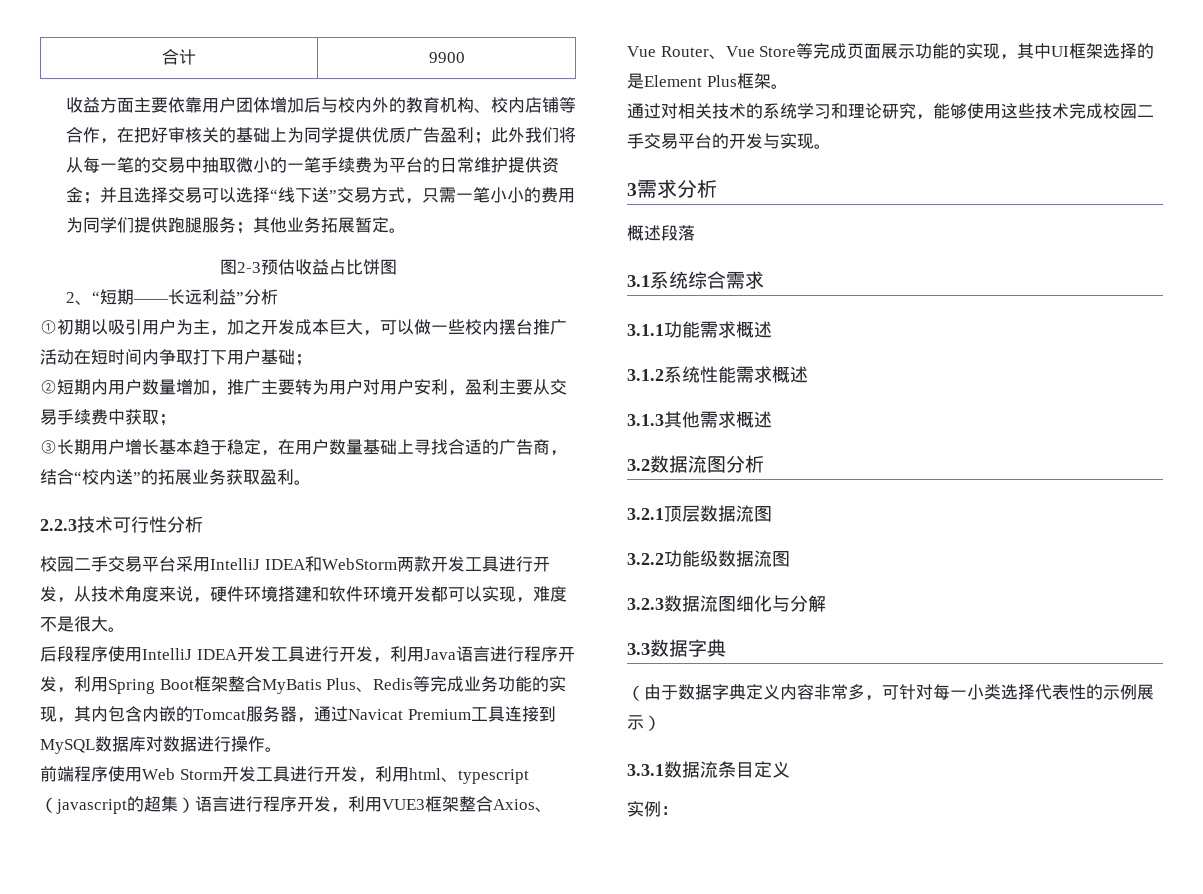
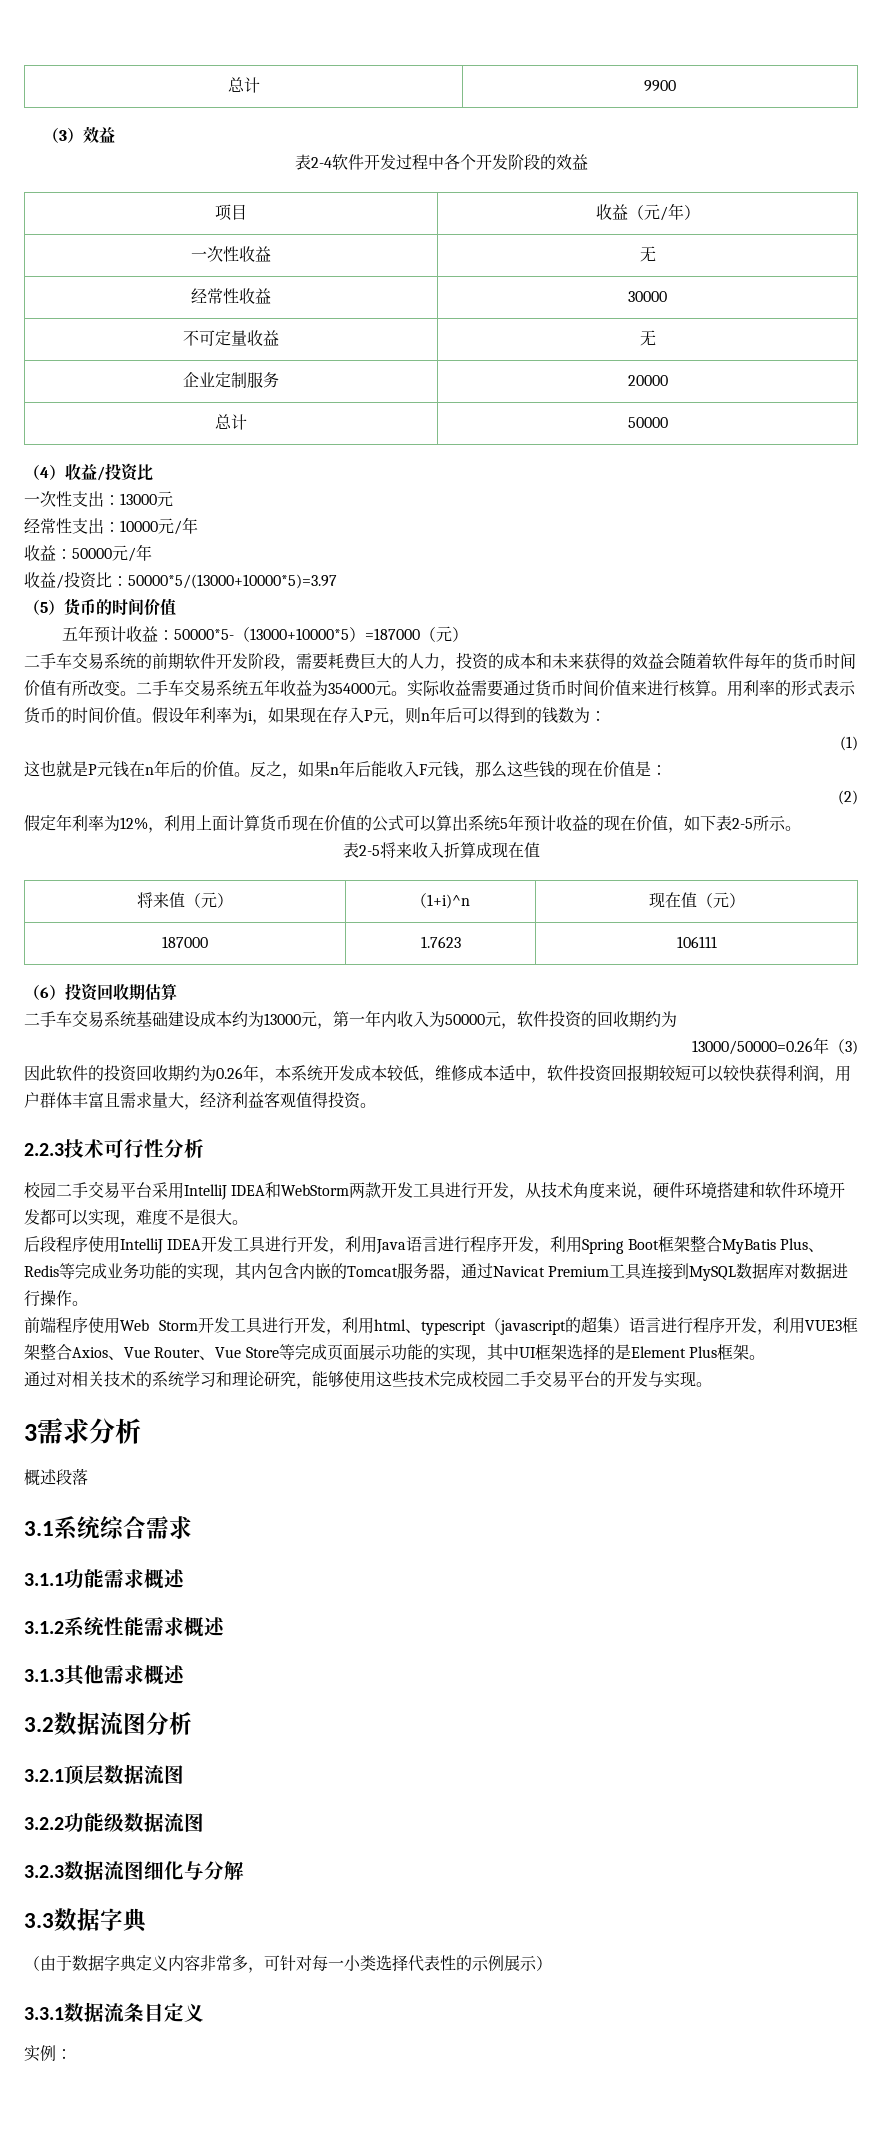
[162,49,179,65] 合 -> [227,77,245,92] 总
[65,97,576,113] [65,127,576,144] [65,157,559,173] [65,187,575,204] [65,217,406,234] [219,259,397,275] [65,289,278,305] [40,319,567,336] [40,349,312,366] [40,379,567,396] [40,409,176,426] [40,439,567,456] [40,469,294,485] 收益方面主要依靠用户团体增加后与校内外的教育机构、校内店铺等合作，在把好审核关的基础上为同学提供优质广告盈利；此外我们将从每一笔的交易中抽取微小的一笔手续费为平台的日常维护提供资金；并且选择交易可以选择“线下送”交易方式，只需一笔小小的费用为同学们提供跑腿服务；其他业务拓展暂定。 // 图2-3预估收益占比饼图 // 2、“短期——长远利益”分析 // ①初期以吸引用户为主，加之开发成本巨大，可以做一些校内摆台推广活动在短时间内争取打下用户基础； // ②短期内用户数量增加，推广主要转为用户对用户安利，盈利主要从交易手续费中获取； // ③长期用户增长基本趋于稳定，在用户数量基础上寻找合适的广告商，结合“校内送”的拓展业务获取盈利 -> [42,127,115,143] [294,154,588,170] [215,204,247,221] [595,203,700,221] [191,246,271,262] [639,246,656,262] [191,288,271,304] [627,291,667,302] [183,330,279,346] [639,330,656,346] [183,372,279,388] [627,375,668,386] [215,414,247,430] [627,417,668,428] [24,463,153,481] [24,491,173,507] [24,517,198,535] [24,544,152,562] [24,571,337,589] [24,598,176,616] [61,625,468,643] [24,652,856,671] [24,679,856,697] [24,706,606,725] [840,736,858,751] [24,760,667,779] [838,790,858,805] [24,814,801,833] [342,842,540,858] [137,892,233,908] [411,893,470,909] [648,892,745,908] [162,936,208,948] [420,936,461,948] [676,936,717,948] [24,983,177,1001] [24,1010,677,1029] [692,1037,858,1055] [24,1064,851,1083] [24,1091,361,1110] （3）效益 // 表2-4软件开发过程中各个开发阶段的效益 // 项目 | 收益（元/年） // 一次性收益 | 无 // 经常性收益 | 30000 // 不可定量收益 | 无 // 企业定制服务 | 20000 // 总计 | 50000 // （4）收益/投资比 // 一次性支出：13000元 // 经常性支出：10000元/年 // 收益：50000元/年 // 收益/投资比：50000*5/(13000+10000*5)=3.97 // （5）货币的时间价值 // 五年预计收益：50000*5-（13000+10000*5）=187000（元） // 二手车交易系统的前期软件开发阶段，需要耗费巨大的人力，投资的成本和未来获得的效益会随着软件每年的货币时间价值有所改变。二手车交易系统五年收益为354000元。实际收益需要通过货币时间价值来进行核算。用利率的形式表示货币的时间价值。假设年利率为i，如果现在存入P元，则n年后可以得到的钱数为： // (1) // 这也就是P元钱在n年后的价值。反之，如果n年后能收入F元钱，那么这些钱的现在价值是： // (2) // 假定年利率为12%，利用上面计算货币现在价值的公式可以算出系统5年预计收益的现在价值，如下表2-5所示。 // 表2-5将来收入折算成现在值 // 将来值（元） | （1+i)^n | 现在值（元） // 187000 | 1.7623 | 106111 // （6）投资回收期估算 // 二手车交易系统基础建设成本约为13000元，第一年内收入为50000元，软件投资的回收期约为 // 13000/50000=0.26年（3) // 因此软件的投资回收期约为0.26年，本系统开发成本较低，维修成本适中，软件投资回报期较短可以较快获得利润，用户群体丰富且需求量大，经济利益客观值得投资

